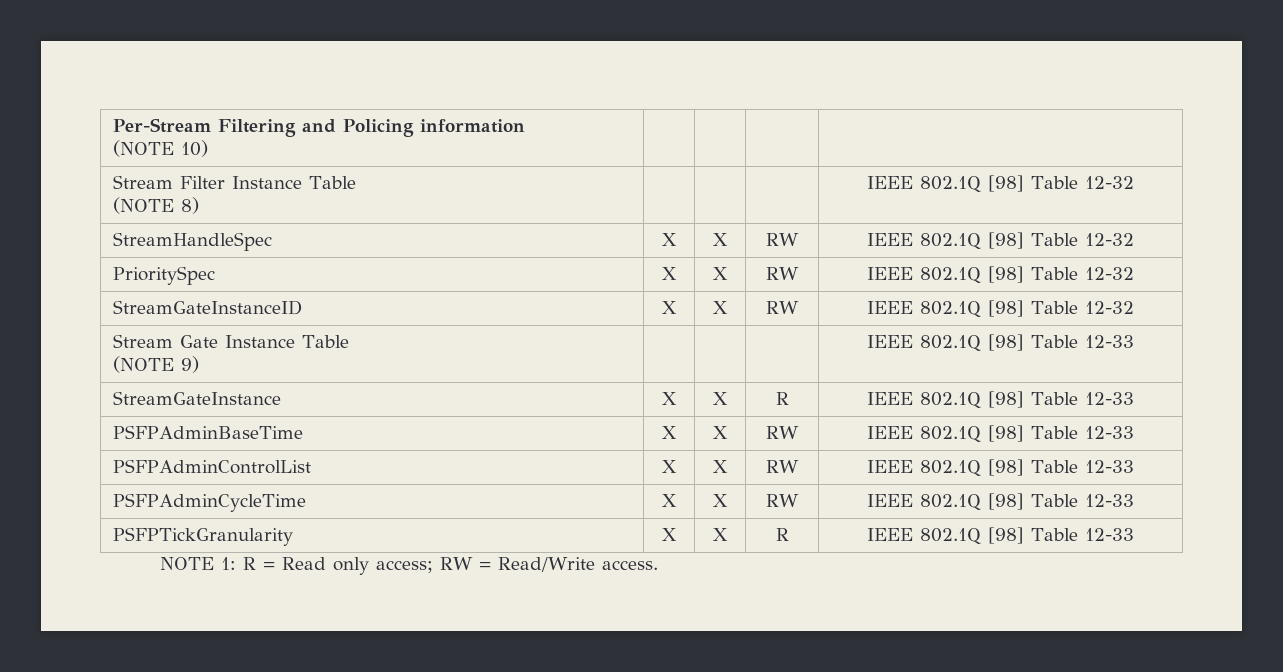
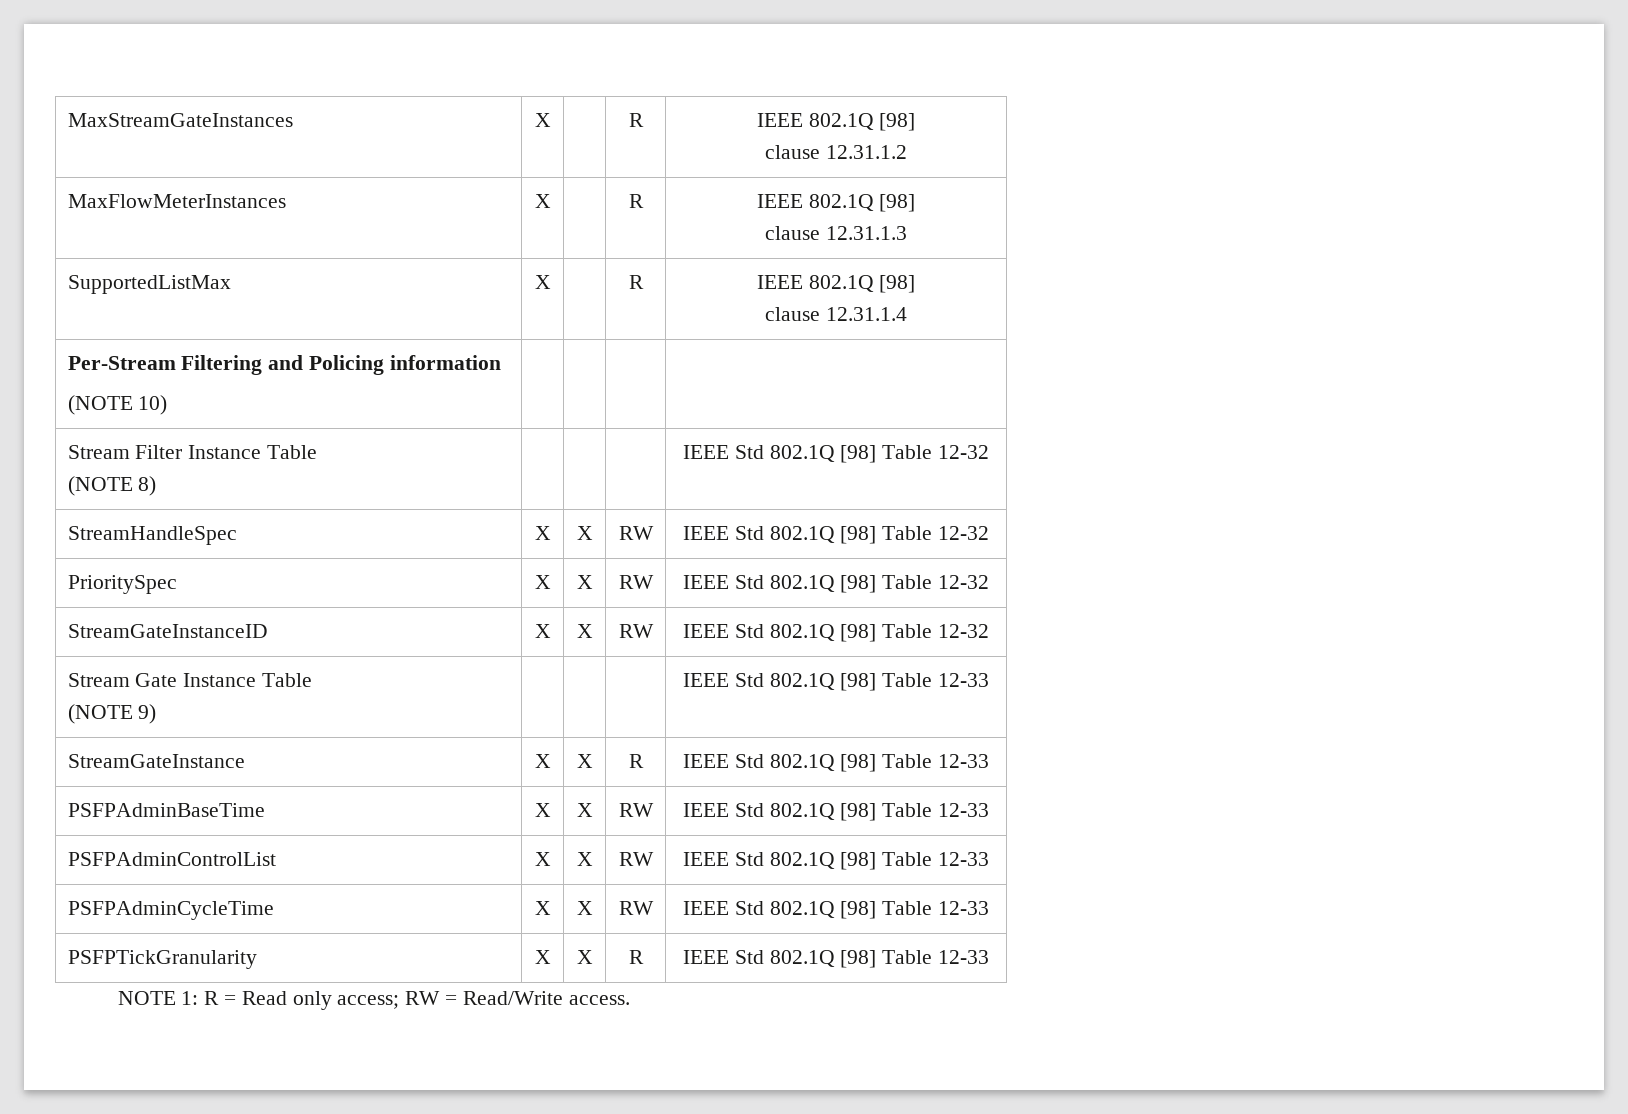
(113, 125) none -> [67,113,293,127] [534,113,551,127] [628,113,644,127] [756,113,916,131] [765,145,907,159] [67,194,286,208] [534,194,551,208] [628,194,644,208] [756,194,916,212] [765,226,907,240] [67,275,231,294] [534,275,551,289] [628,275,644,289] [756,275,916,293] [765,307,907,321] MaxStreamGateInstances | X | | R | IEEE 802.1Q [98] // clause 12.31.1.2 // MaxFlowMeterInstances | X | | R | IEEE 802.1Q [98] // clause 12.31.1.3 // SupportedListMax | X | | R | IEEE 802.1Q [98] // clause 12.31.1.4 //
(914, 182) none -> [734,445,764,459] Std
(914, 239) none -> [734,526,764,540] Std
(914, 273) none -> [734,575,764,589] Std
(914, 307) none -> [734,624,764,638] Std
(914, 341) none -> [734,673,764,687] Std
(914, 398) none -> [734,754,764,768] Std
(914, 432) none -> [734,803,764,817] Std
(914, 466) none -> [734,852,764,866] Std
(914, 500) none -> [734,901,764,915] Std
(914, 534) none -> [734,950,764,964] Std

